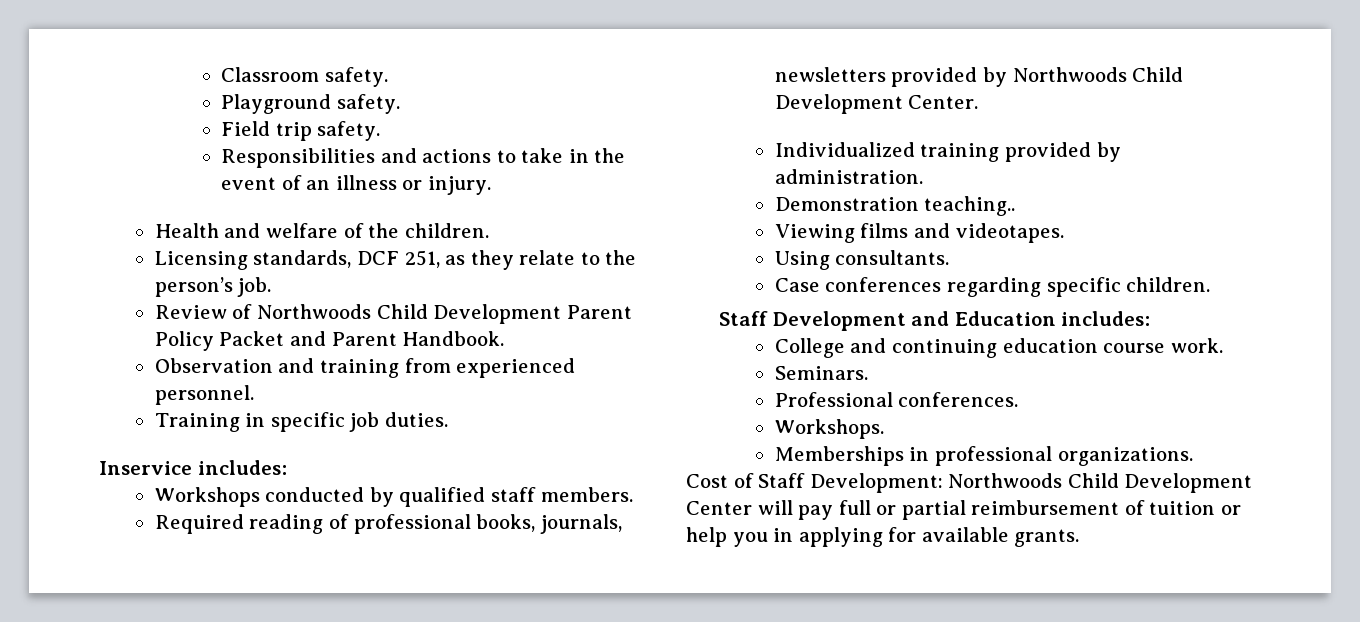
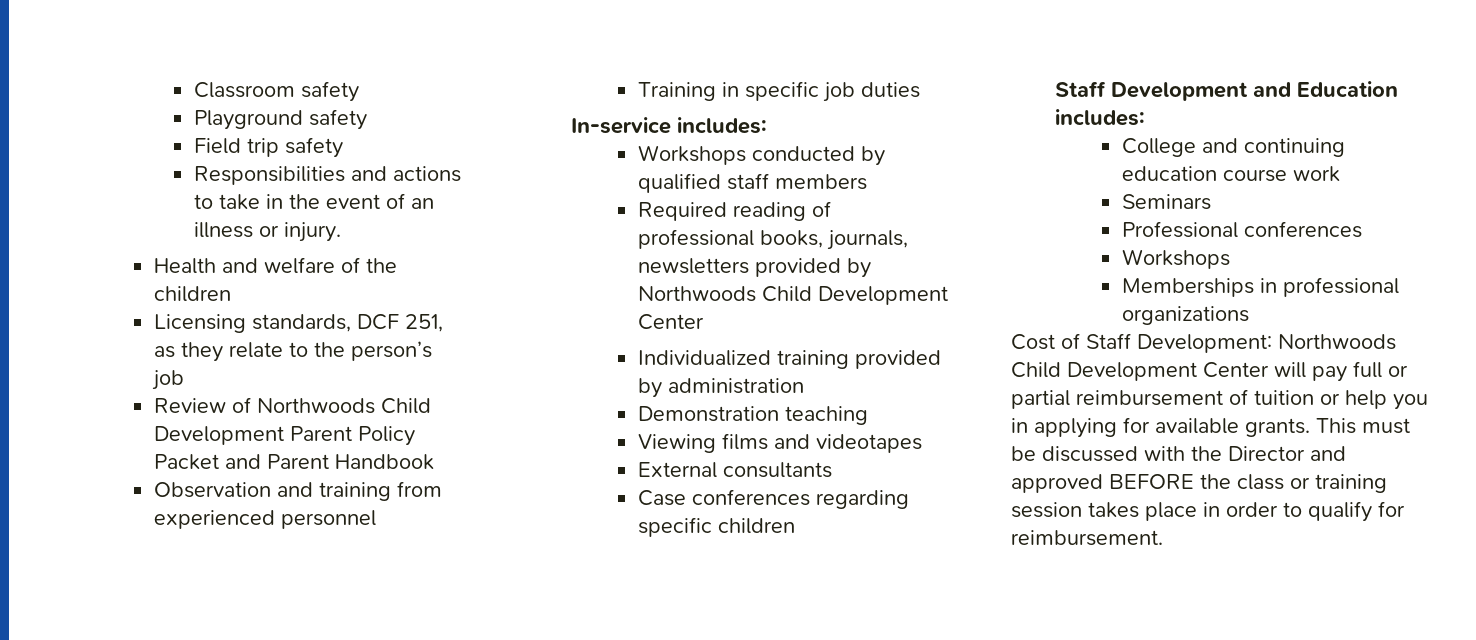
[324,67,388,87] safety. -> [300,81,359,102] safety
[336,94,400,114] safety. -> [308,109,367,130] safety
[317,121,381,141] safety. -> [284,137,343,158] safety
[404,223,489,238] children. -> [154,286,232,302] children
[237,277,272,297] job. -> [152,370,185,390] job
[402,331,505,346] Handbook. -> [335,454,435,470] Handbook
[154,385,254,405] personnel. -> [281,510,377,529] personnel
[385,412,449,427] [99,461,193,475] duties. // Inservice -> [861,82,921,98] [570,117,671,134] duties // In-service
[540,487,633,502] members. -> [775,174,868,190] members
[908,95,979,109] Center. -> [638,314,705,330] Center
[774,169,923,184] administration. -> [668,378,805,394] administration
[924,196,1016,216] teaching.. -> [785,406,869,425] teaching
[955,223,1064,243] [774,250,950,270] videotapes. // Using consultants. -> [816,434,923,453] [638,462,833,478] videotapes // External consultants
[1126,277,1211,292] children. -> [718,518,796,534] children
[1170,338,1223,353] [774,366,868,380] work. // Seminars. -> [1293,166,1341,182] [1122,194,1212,210] work // Seminars
[898,392,1019,407] [774,419,884,439] conferences. // Workshops. -> [1244,221,1363,238] [1122,249,1231,269] conferences // Workshops
[1057,447,1193,466] organizations. -> [1122,306,1250,325] organizations
(1080, 538) none -> [1316,418,1410,434] [1011,446,1346,462] [1011,474,1387,493] [1011,501,1405,522] [1011,530,1163,546] This must be discussed with the Director and approved BEFORE the class or training session takes place in order to qualify for reimbursement.

